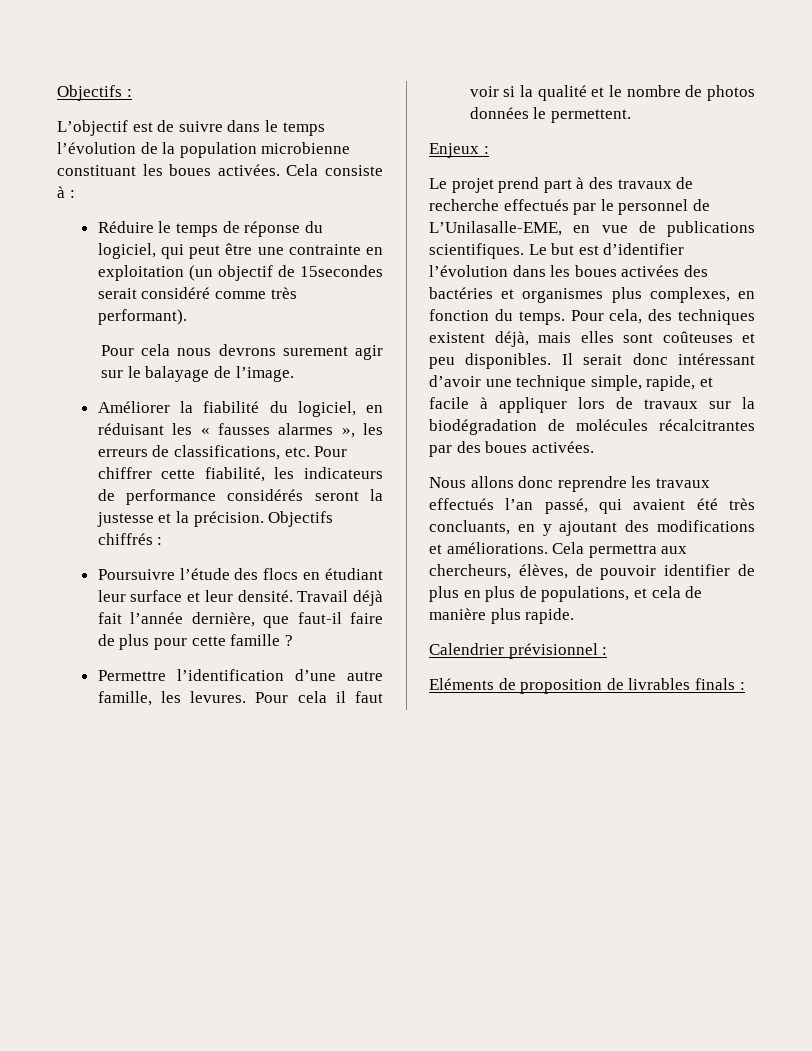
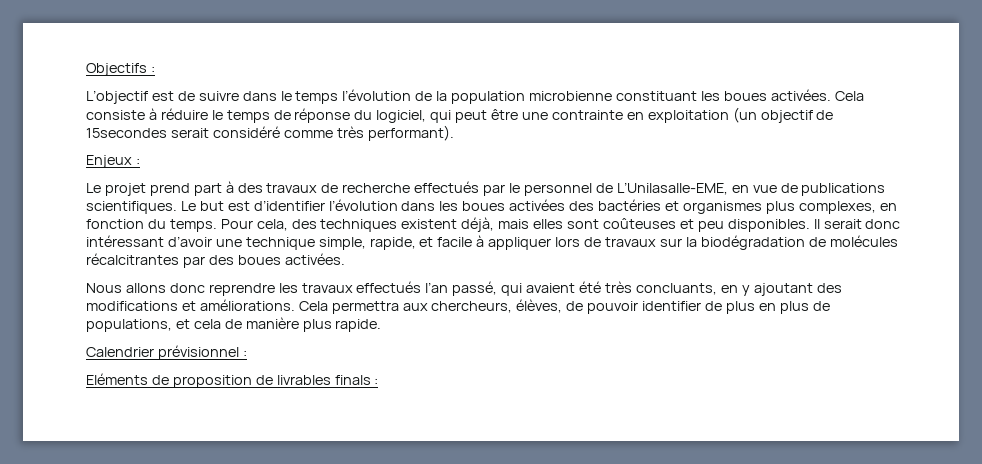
[69,190,75,198] [97,221,154,233] : // Réduire -> [160,108,208,120] réduire
[101,344,383,360] [101,366,294,382] [97,401,383,417] [97,423,383,438] [97,445,348,460] [97,467,383,482] [97,489,383,505] [96,511,334,527] [97,533,163,545] [97,568,383,580] [97,590,383,606] [97,612,383,628] [97,634,293,650] [97,669,384,681] [97,691,383,706] [469,85,755,101] [469,107,631,123] // Pour cela nous devrons surement agir sur le balayage de l’image. // Améliorer la fiabilité du logiciel, en réduisant les « fausses alarmes », les erreurs de classifications, etc. Pour chiffrer cette fiabilité, les indicateurs de performance considérés seront la justesse et la précision. Objectifs chiffrés : // Poursuivre l’étude des flocs en étudiant leur surface et leur densité. Travail déjà fait l’année dernière, que faut-il faire de plus pour cette famille ? // Permettre l’identification d’une autre famille, les levures. Pour cela il faut voir si la qualité et le nombre de photos données le permettent. -> (454, 133) none

